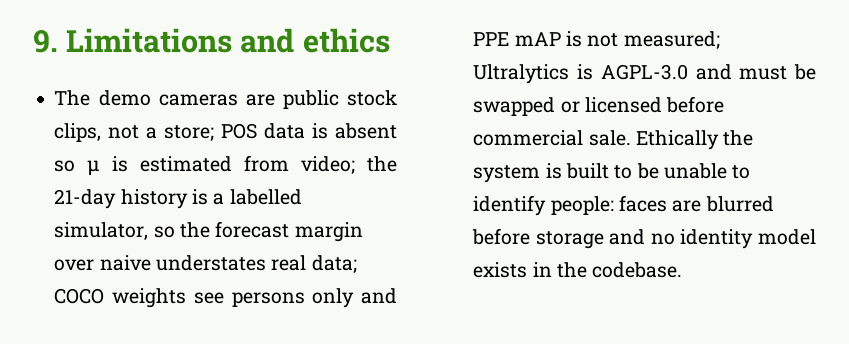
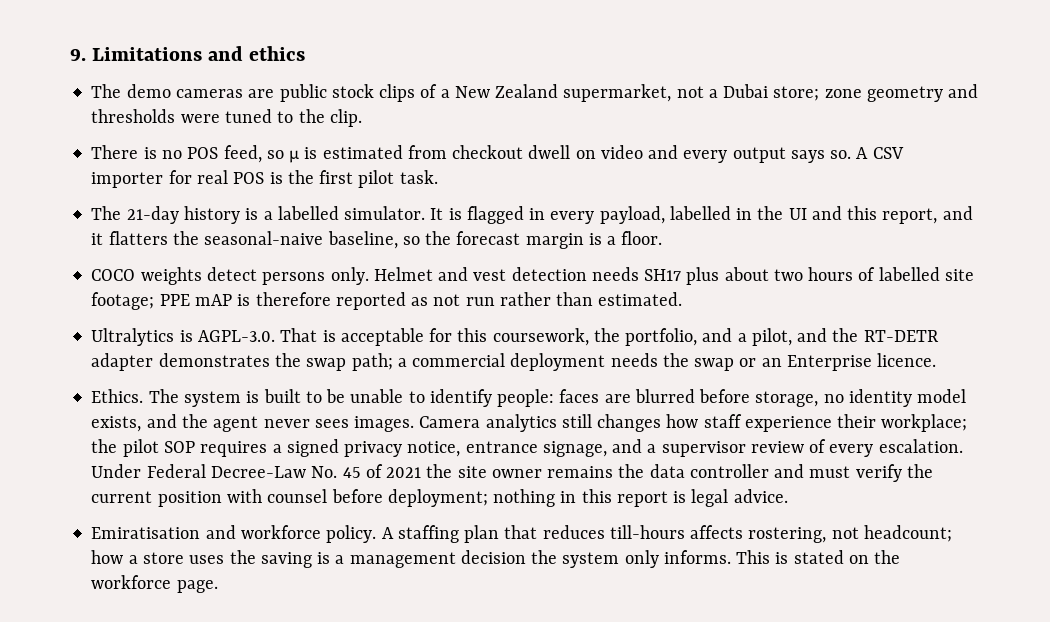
[54,123,398,142] clips, not a store; POS data is absent -> [379,84,979,102] [91,109,362,127] [91,145,262,163] clips of a New Zealand supermarket, not a Dubai store; zone geometry and thresholds were tuned to the clip. // There is no POS feed,
[301,156,397,174] video; the -> [452,145,904,163] [91,170,438,188] [91,206,122,220] checkout dwell on video and every output says so. A CSV importer for real POS is the first pilot task. // The
[54,221,363,242] [54,255,357,273] [54,288,397,308] [473,31,720,49] [473,64,816,84] [473,96,725,116] [473,130,754,150] simulator, so the forecast margin over naive understates real data; COCO weights see persons only and PPE mAP is not measured; Ultralytics is AGPL-3.0 and must be swapped or licensed before commercial sale. Ethically the -> [344,206,973,224] [91,231,663,249] [91,267,974,285] [91,292,683,310] [91,328,939,346] [91,353,937,371] [91,389,179,403] simulator. It is flagged in every payload, labelled in the UI and this report, and it flatters the seasonal-naive baseline, so the forecast margin is a floor. // COCO weights detect persons only. Helmet and vest detection needs SH17 plus about two hours of labelled site footage; PPE mAP is therefore reported as not run rather than estimated. // Ultralytics is AGPL-3.0. That is acceptable for this coursework, the portfolio, and a pilot, and the RT-DETR adapter demonstrates the swap path; a commercial deployment needs the swap or an Enterprise licence. // Ethics. The
[535,229,646,249] storage and -> [755,391,819,407] storage,
[473,262,683,278] exists in the codebase. -> [91,414,968,432] [91,439,963,457] [91,464,933,482] [91,489,788,507] [91,525,952,543] [91,550,901,568] [91,575,218,593] exists, and the agent never sees images. Camera analytics still changes how staff experience their workplace; the pilot SOP requires a signed privacy notice, entrance signage, and a supervisor review of every escalation. Under Federal Decree-Law No. 45 of 2021 the site owner remains the data controller and must verify the current position with counsel before deployment; nothing in this report is legal advice. // Emiratisation and workforce policy. A staffing plan that reduces till-hours affects rostering, not headcount; how a store uses the saving is a management decision the system only informs. This is stated on the workforce page.

